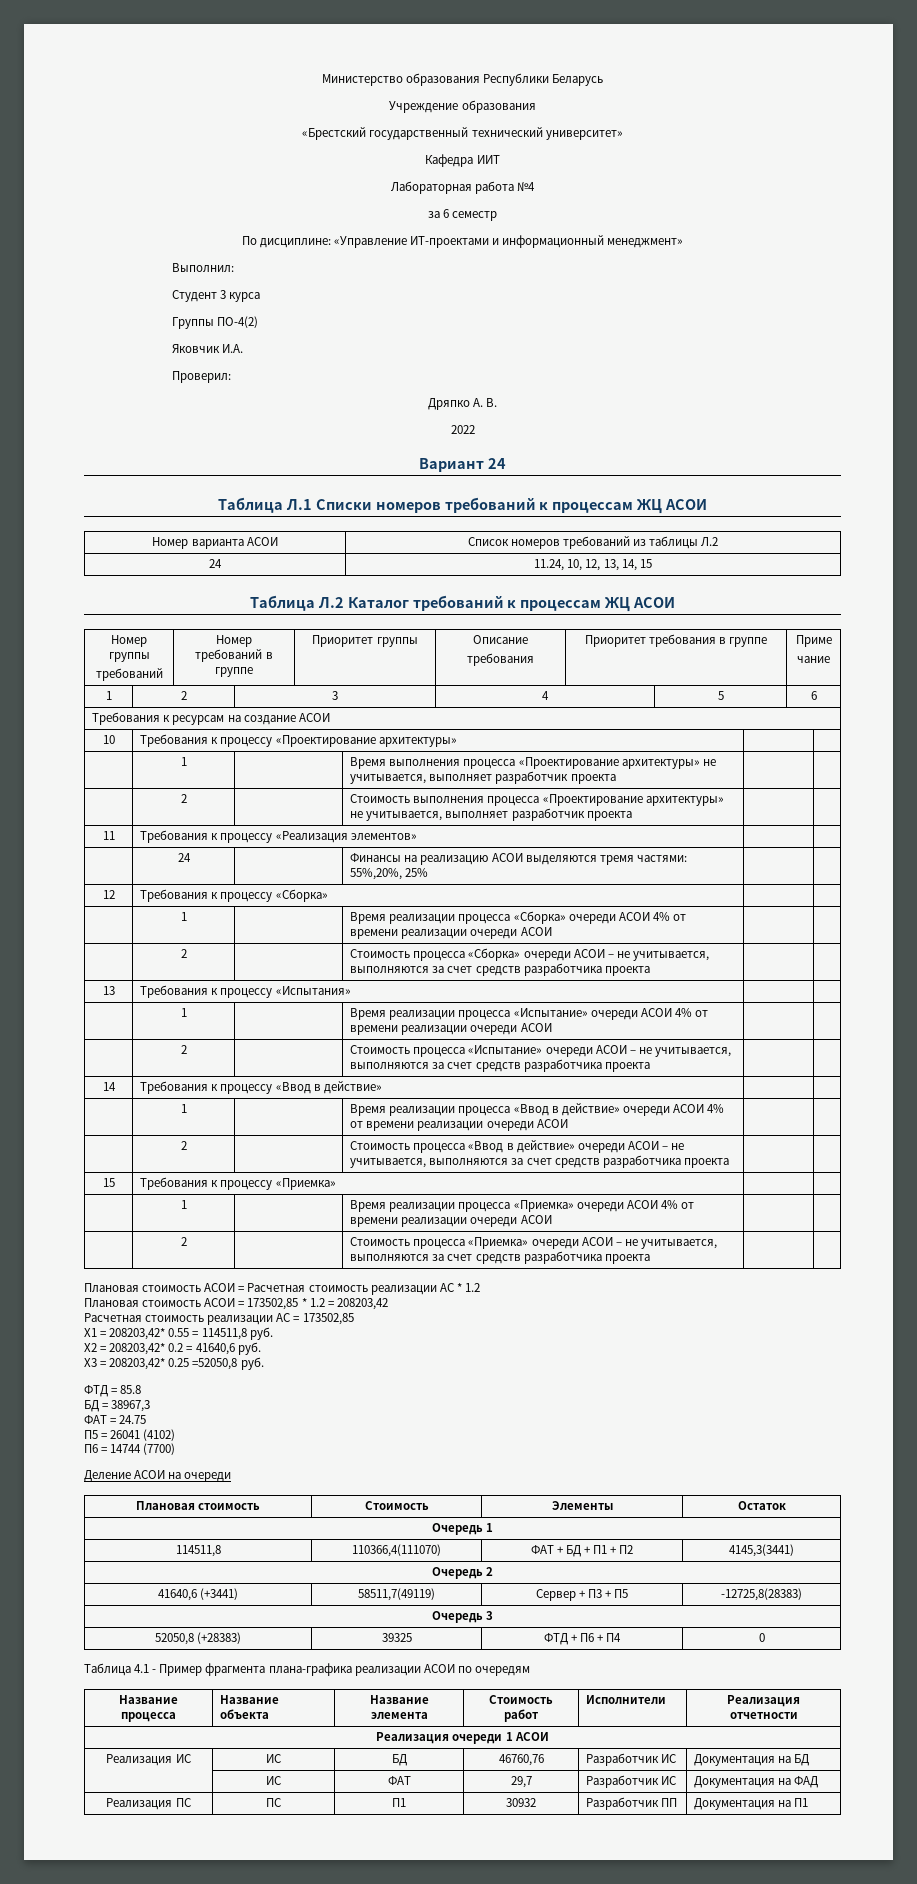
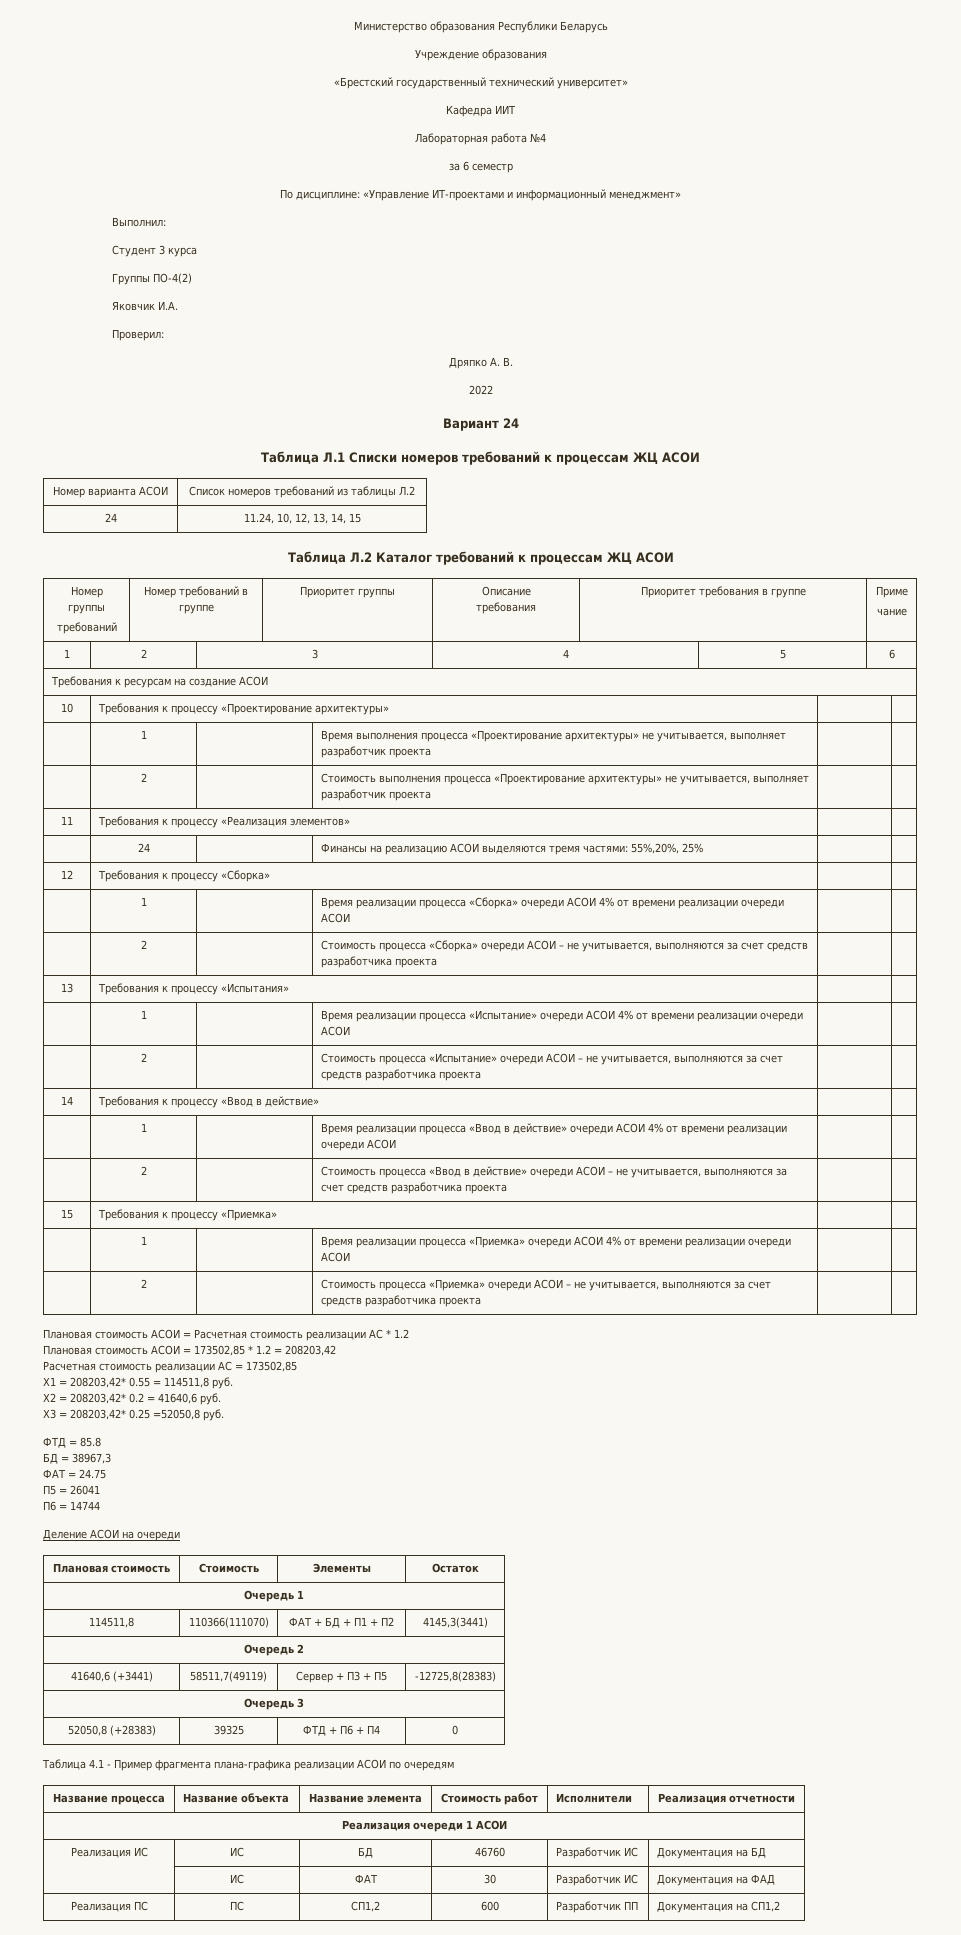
[143,1429,176,1441] (4102) -> (100, 1490) none
[143,1443,176,1455] (7700) -> (100, 1505) none
[352,1544,441,1557] 110366,4(111070) -> [188,1617,269,1628] 110366(111070)
[498,1754,544,1766] 46760,76 -> [474,1847,505,1857] 46760
[510,1776,532,1788] 29,7 -> [483,1874,496,1884] 30
[392,1798,406,1807] [506,1798,536,1807] П1 | 30932 -> [351,1901,380,1912] [480,1901,499,1911] СП1,2 | 600
[794,1798,809,1807] П1 -> [750,1901,780,1912] СП1,2

